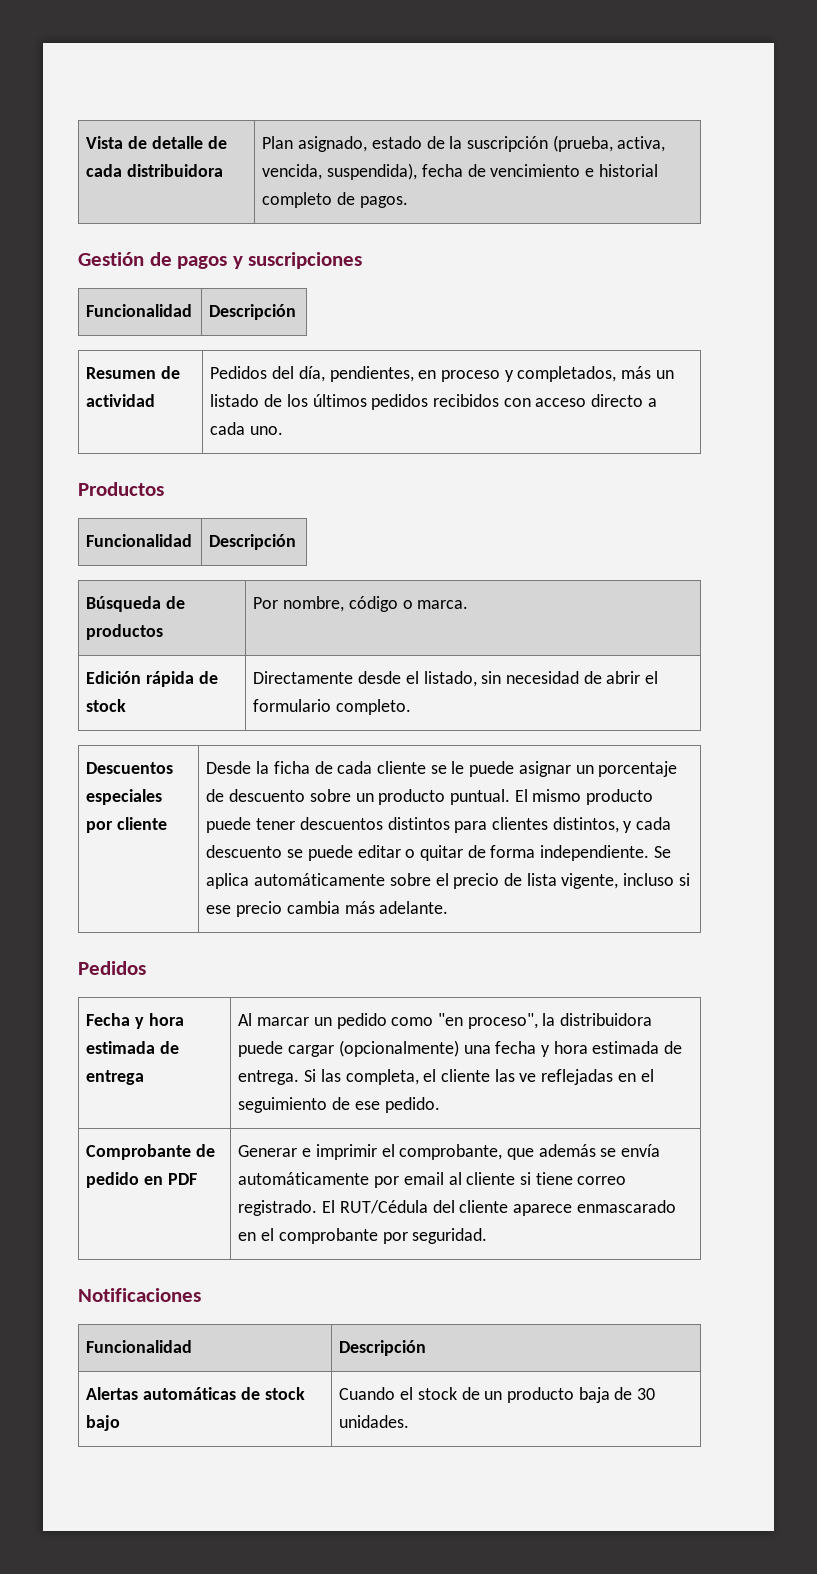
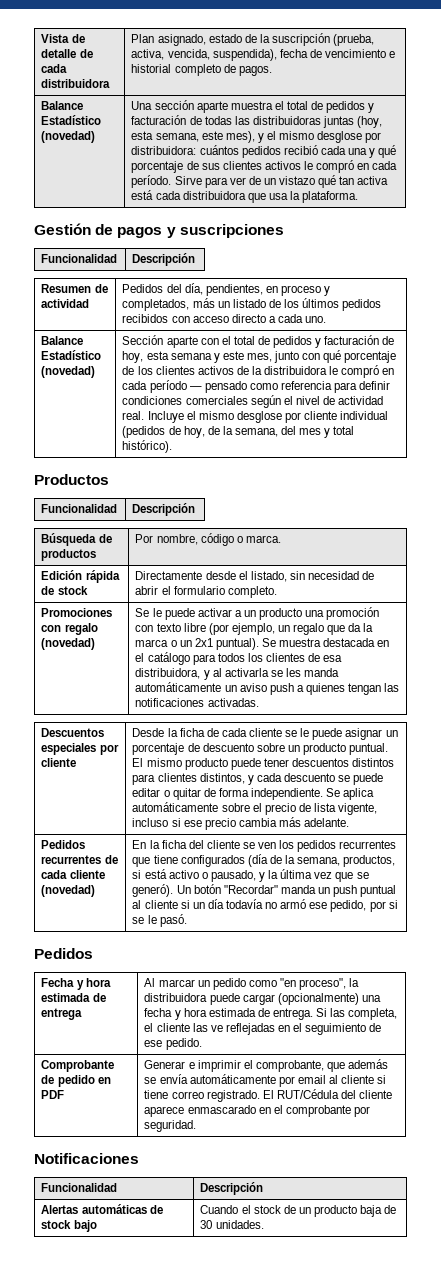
(408, 202) none -> [41,101,84,110] [41,115,102,125] [41,131,96,143] [131,100,375,113] [131,115,383,128] [131,131,382,143] [131,145,397,158] [131,160,398,173] [131,175,389,188] [131,190,359,203] // Balance Estadístico (novedad) | Una sección aparte muestra el total de pedidos y facturación de todas las distribuidoras juntas (hoy, esta semana, este mes), y el mismo desglose por distribuidora: cuántos pedidos recibió cada una y qué porcentaje de sus clientes activos le compró en cada período. Sirve para ver de un vistazo qué tan activa está cada distribuidora que usa la plataforma.
(284, 430) none -> [41,336,84,345] [41,350,102,360] [41,366,96,378] [122,335,395,348] [122,350,397,363] [122,365,395,378] [122,380,391,393] [122,395,384,408] [122,411,389,423] [122,426,355,438] [122,440,173,453] // Balance Estadístico (novedad) | Sección aparte con el total de pedidos y facturación de hoy, esta semana y este mes, junto con qué porcentaje de los clientes activos de la distribuidora le compró en cada período — pensado como referencia para definir condiciones comerciales según el nivel de actividad real. Incluye el mismo desglose por cliente individual (pedidos de hoy, de la semana, del mes y total histórico).
(412, 707) none -> [41,608,113,617] [41,623,98,635] [41,638,96,650] [135,607,380,620] [135,623,374,635] [135,638,390,650] [135,652,343,665] [135,668,340,680] [135,682,400,695] [135,698,259,707] // Promociones con regalo (novedad) | Se le puede activar a un producto una promoción con texto libre (por ejemplo, un regalo que da la marca o un 2x1 puntual). Se muestra destacada en el catálogo para todos los clientes de esa distribuidora, y al activarla se les manda automáticamente un aviso push a quienes tengan las notificaciones activadas.
(449, 907) none -> [41,840,86,849] [41,855,118,864] [41,870,105,879] [41,885,96,897] [132,840,397,852] [132,854,396,867] [132,869,369,882] [132,884,397,897] [132,899,398,912] [132,914,187,927] // Pedidos recurrentes de cada cliente (novedad) | En la ficha del cliente se ven los pedidos recurrentes que tiene configurados (día de la semana, productos, si está activo o pausado, y la última vez que se generó). Un botón "Recordar" manda un push puntual al cliente si un día todavía no armó ese pedido, por si se le pasó.

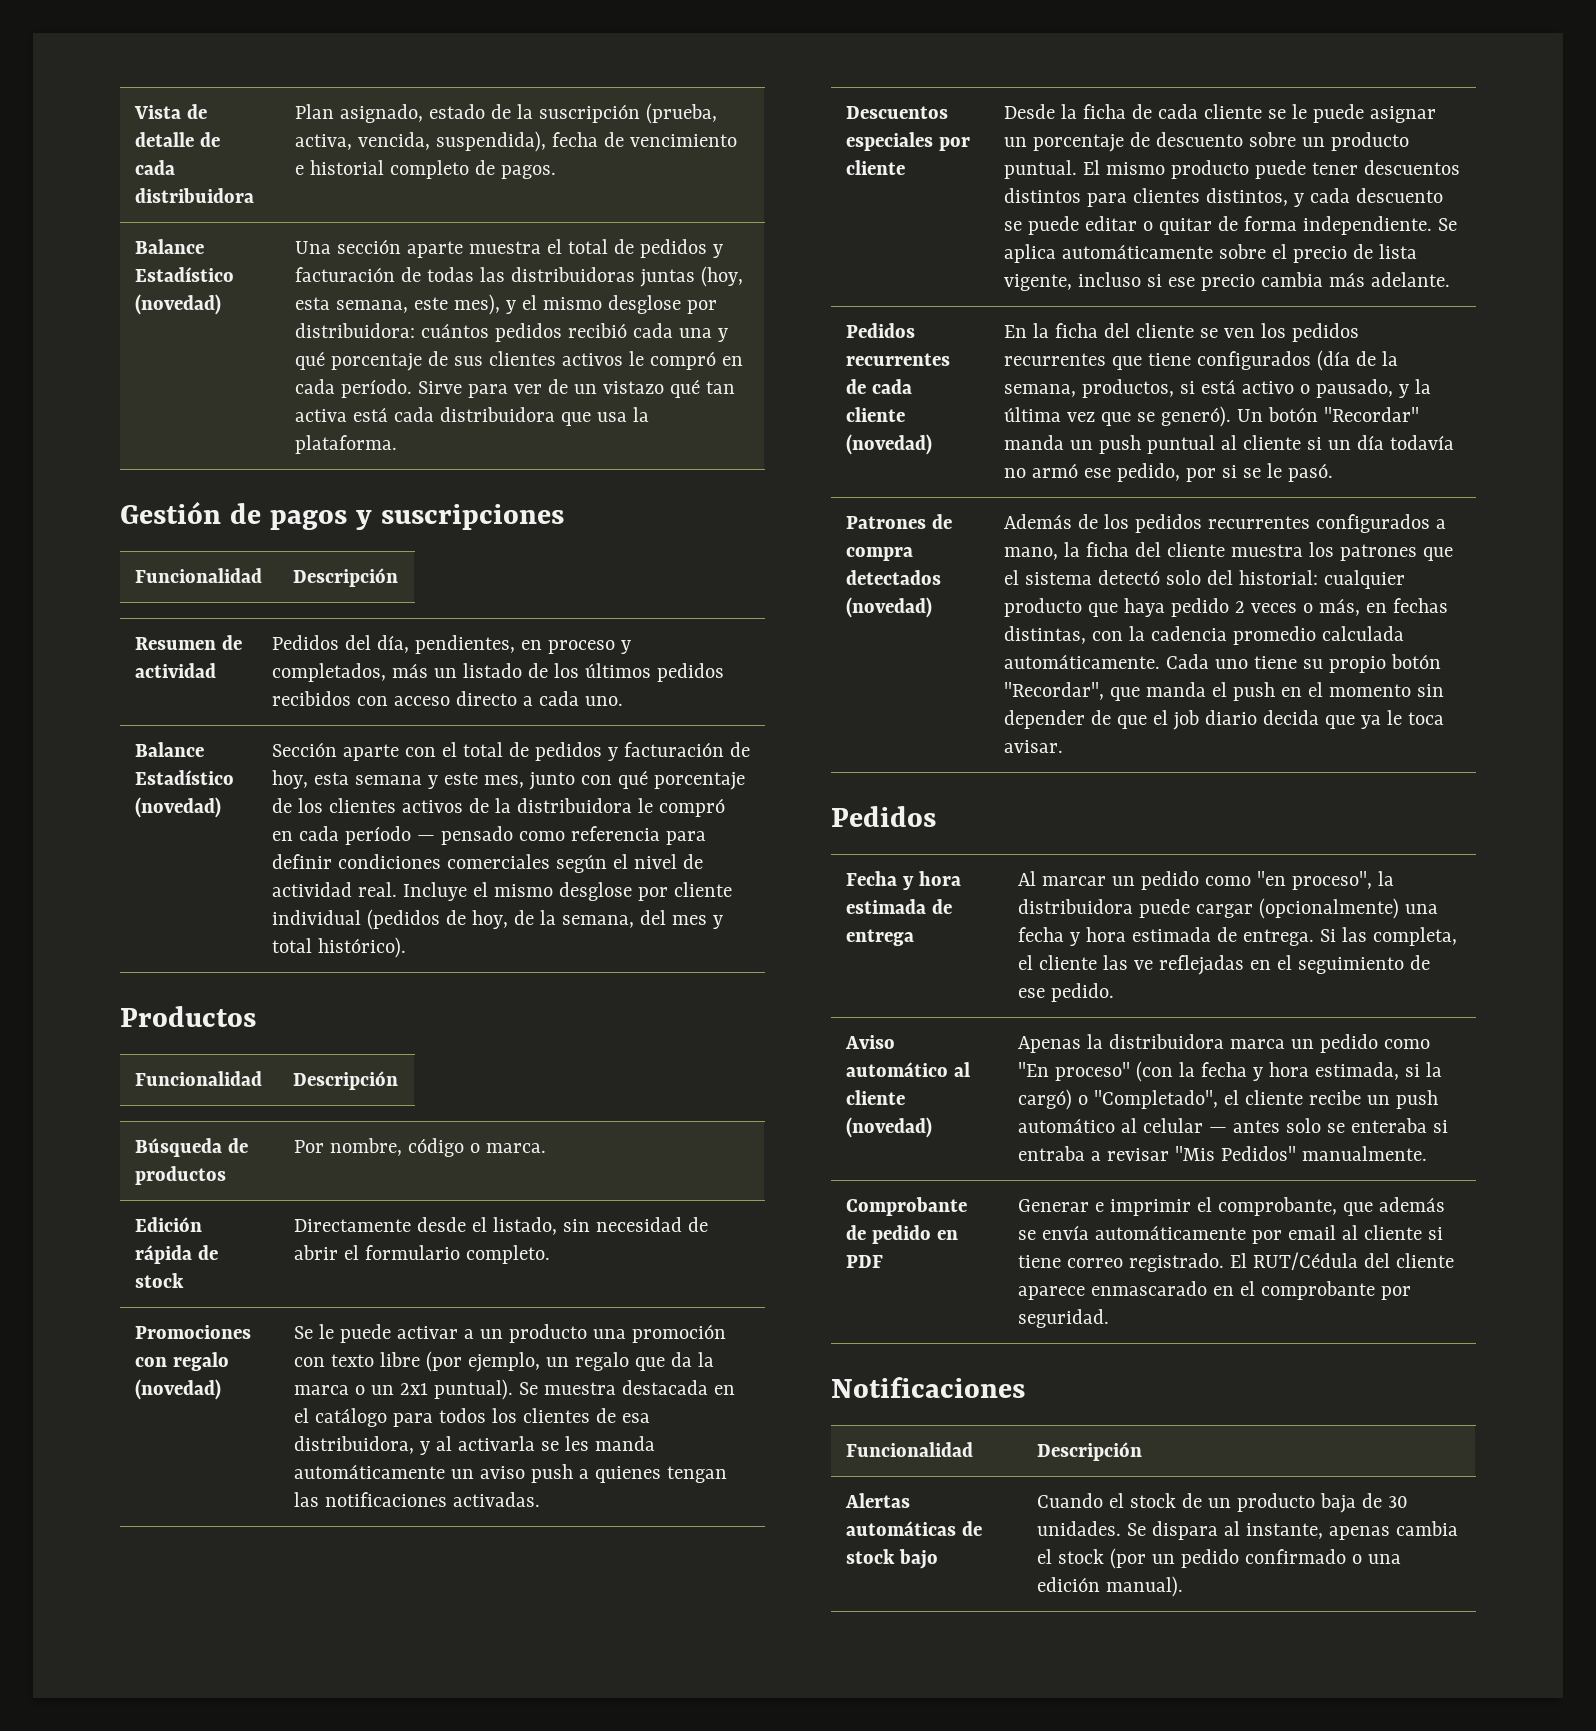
(187, 920) none -> [846,514,953,529] [846,547,914,561] [846,570,942,585] [846,597,933,618] [1004,514,1446,533] [1004,542,1453,561] [1004,570,1405,589] [1004,598,1448,617] [1004,626,1404,645] [1004,654,1441,673] [1004,682,1444,701] [1004,710,1444,730] [1004,740,1064,753] // Patrones de compra detectados (novedad) | Además de los pedidos recurrentes configurados a mano, la ficha del cliente muestra los patrones que el sistema detectó solo del historial: cualquier producto que haya pedido 2 veces o más, en fechas distintas, con la cadencia promedio calculada automáticamente. Cada uno tiene su propio botón "Recordar", que manda el push en el momento sin depender de que el job diario decida que ya le toca avisar.
(202, 1044) none -> [845,1035,896,1049] [846,1062,971,1077] [846,1090,906,1105] [846,1117,933,1138] [1018,1034,1430,1053] [1018,1061,1442,1082] [1018,1089,1438,1110] [1018,1118,1448,1133] [1018,1146,1427,1161] // Aviso automático al cliente (novedad) | Apenas la distribuidora marca un pedido como "En proceso" (con la fecha y hora estimada, si la cargó) o "Completado", el cliente recibe un push automático al celular — antes solo se enteraba si entraba a revisar "Mis Pedidos" manualmente.
(264, 1224) none -> [1127,1521,1458,1540] [1037,1548,1401,1569] [1037,1576,1184,1597] Se dispara al instante, apenas cambia el stock (por un pedido confirmado o una edición manual).

